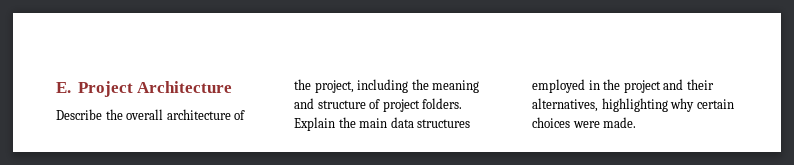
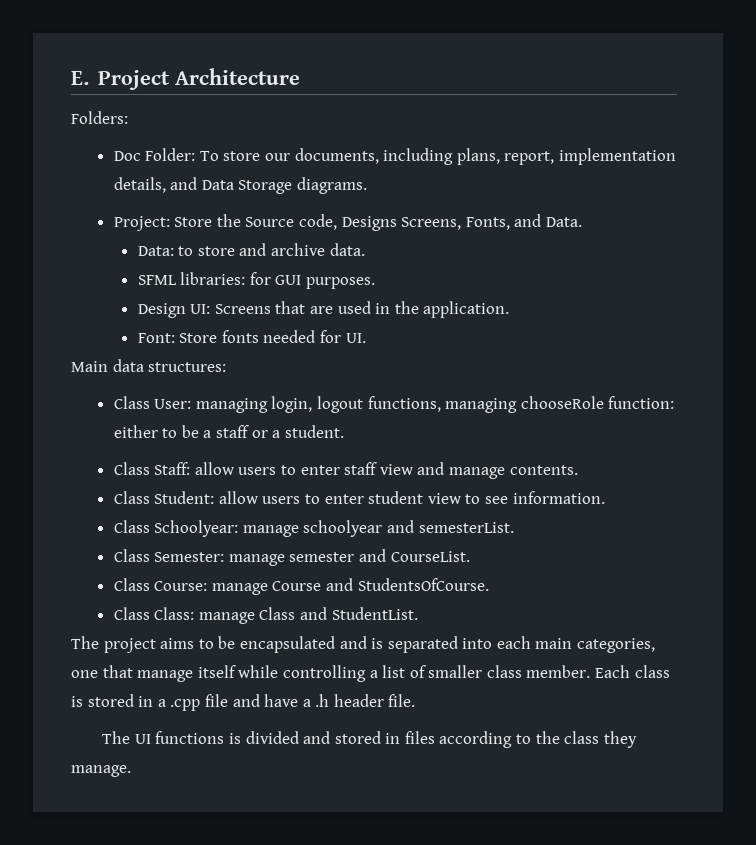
[56,109,246,120] [294,79,480,93] [294,98,463,112] [294,117,471,131] [532,79,714,93] [532,98,734,112] [532,117,637,128] Describe the overall architecture of the project, including the meaning and structure of project folders. Explain the main data structures employed in the project and their alternatives, highlighting why certain choices were made. -> [71,111,128,124] [113,148,676,165] [113,177,367,194] [113,214,582,231] [137,243,365,256] [137,272,375,289] [137,301,510,318] [137,330,366,343] [71,359,227,372] [113,396,675,413] [113,425,344,438] [113,462,578,479] [113,491,605,504] [113,520,514,537] [113,549,470,566] [113,578,489,595] [113,607,418,624] [71,636,656,653] [71,665,670,682] [71,694,416,711] [102,731,637,748] [71,765,131,777] Folders: // Doc Folder: To store our documents, including plans, report, implementation details, and Data Storage diagrams. // Project: Store the Source code, Designs Screens, Fonts, and Data. // Data: to store and archive data. // SFML libraries: for GUI purposes. // Design UI: Screens that are used in the application. // Font: Store fonts needed for UI. // Main data structures: // Class User: managing login, logout functions, managing chooseRole function: either to be a staff or a student. // Class Staff: allow users to enter staff view and manage contents. // Class Student: allow users to enter student view to see information. // Class Schoolyear: manage schoolyear and semesterList. // Class Semester: manage semester and CourseList. // Class Course: manage Course and StudentsOfCourse. // Class Class: manage Class and StudentList. // The project aims to be encapsulated and is separated into each main categories, one that manage itself while controlling a list of smaller class member. Each class is stored in a .cpp file and have a .h header file. // The UI functions is divided and stored in files according to the class they manage.

